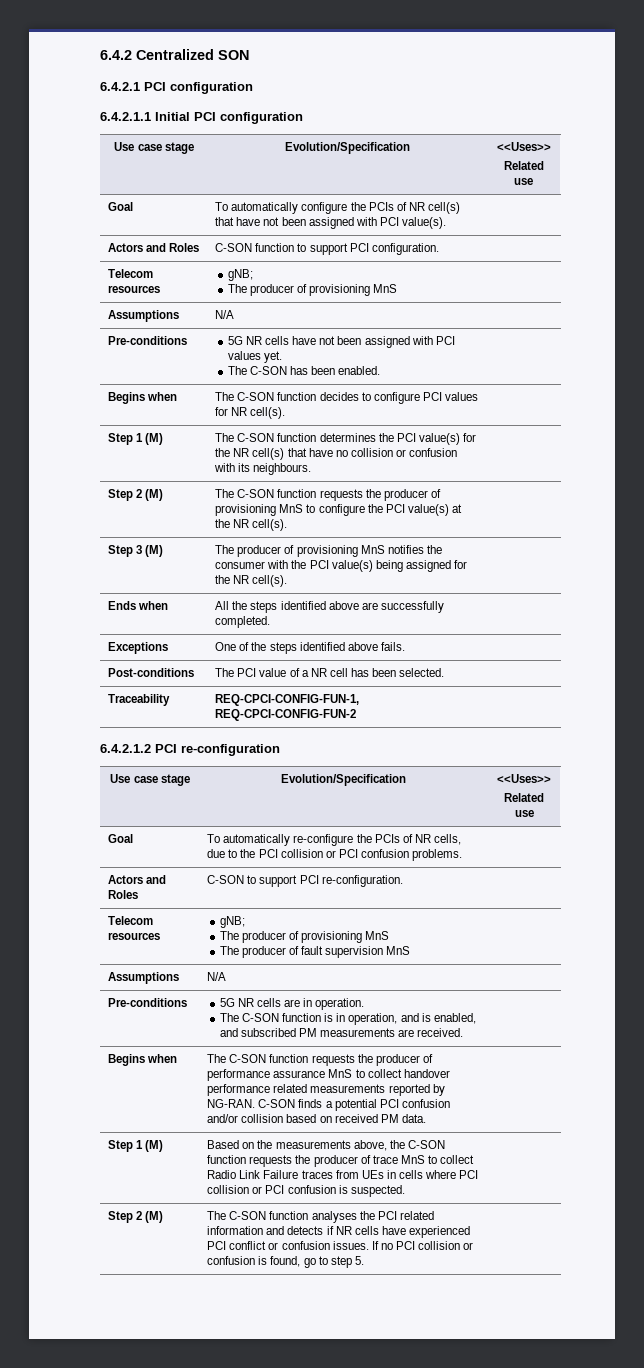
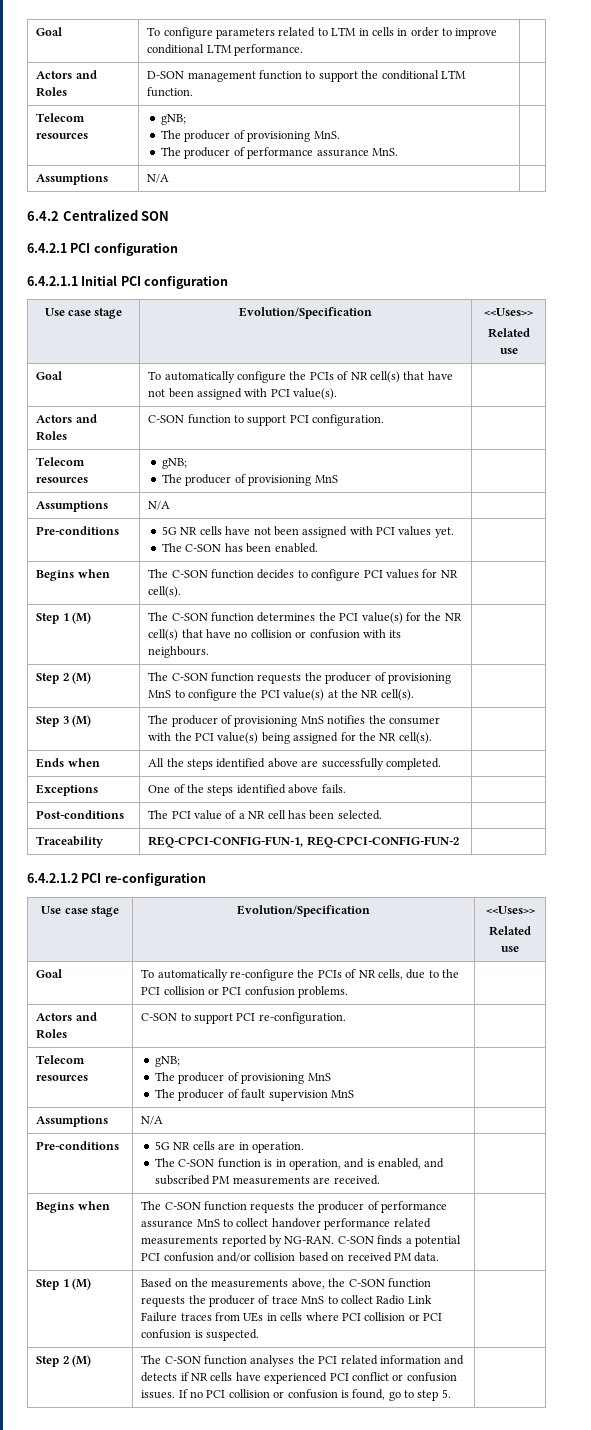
(100, 55) none -> [36,27,63,36] [147,27,498,39] [147,44,304,56] [36,70,97,79] [36,87,68,97] [147,70,466,82] [147,87,194,97] [36,113,86,122] [36,133,89,139] [161,114,187,125] [161,130,340,142] [161,147,398,159] [36,174,109,185] [147,174,170,183] Goal | To configure parameters related to LTM in cells in order to improve conditional LTM performance. | // Actors and Roles | D-SON management function to support the conditional LTM function. | // Telecom resources | gNB; // The producer of provisioning MnS. // The producer of performance assurance MnS. | // Assumptions | N/A | //

